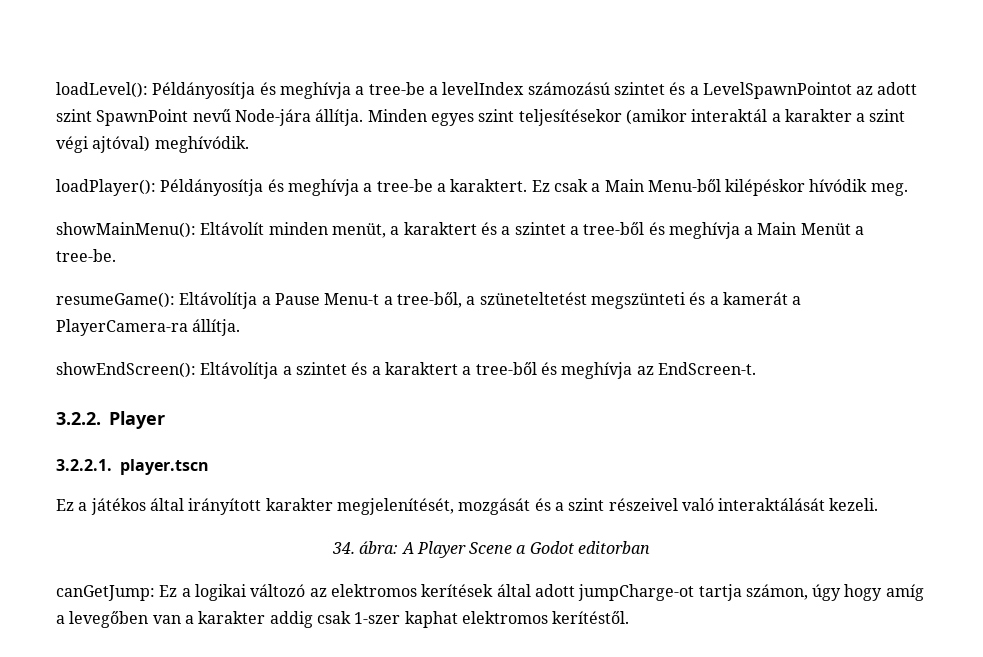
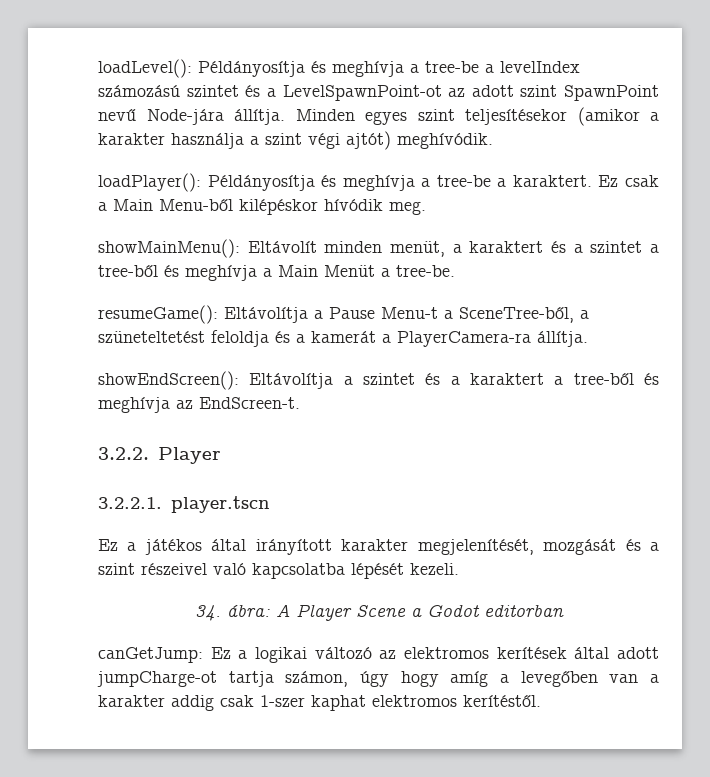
[702,82,852,99] LevelSpawnPointot -> [282,85,442,101] LevelSpawnPoint-ot
[691,109,852,122] interaktál a karakter -> [650,112,659,121] [98,133,244,149] a karakter használja
[92,136,151,153] ajtóval) -> [346,131,391,150] ajtót)
[396,292,462,308] tree-ből, -> [459,307,574,323] SceneTree-ből,
[590,292,685,309] megszünteti -> [211,330,269,347] feloldja
[718,498,826,511] interaktálását -> [252,563,404,579] kapcsolatba lépését

